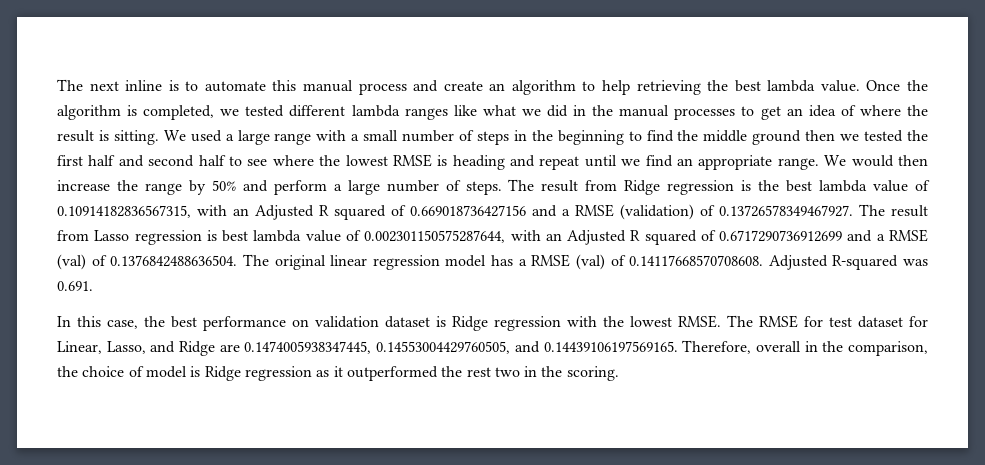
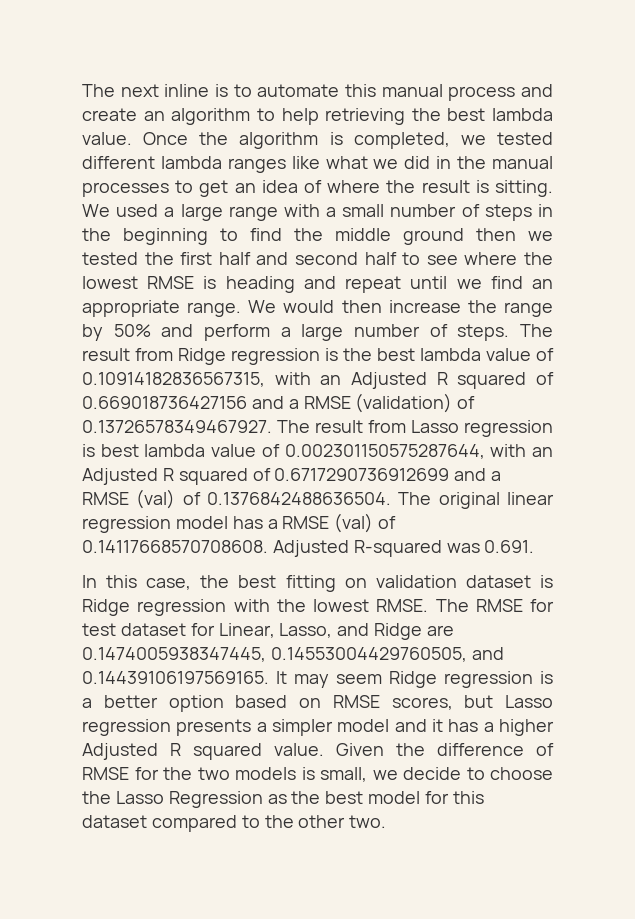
[203,316,286,331] performance -> [285,575,336,592] fitting
[682,340,929,356] [57,366,619,381] Therefore, overall in the comparison, the choice of model is Ridge regression as it outperformed the rest two in the scoring. -> [276,671,553,688] [82,695,553,712] [82,719,554,736] [82,743,554,760] [82,767,553,782] [82,791,484,808] [82,815,387,832] It may seem Ridge regression is a better option based on RMSE scores, but Lasso regression presents a simpler model and it has a higher Adjusted R squared value. Given the difference of RMSE for the two models is small, we decide to choose the Lasso Regression as the best model for this dataset compared to the other two.

